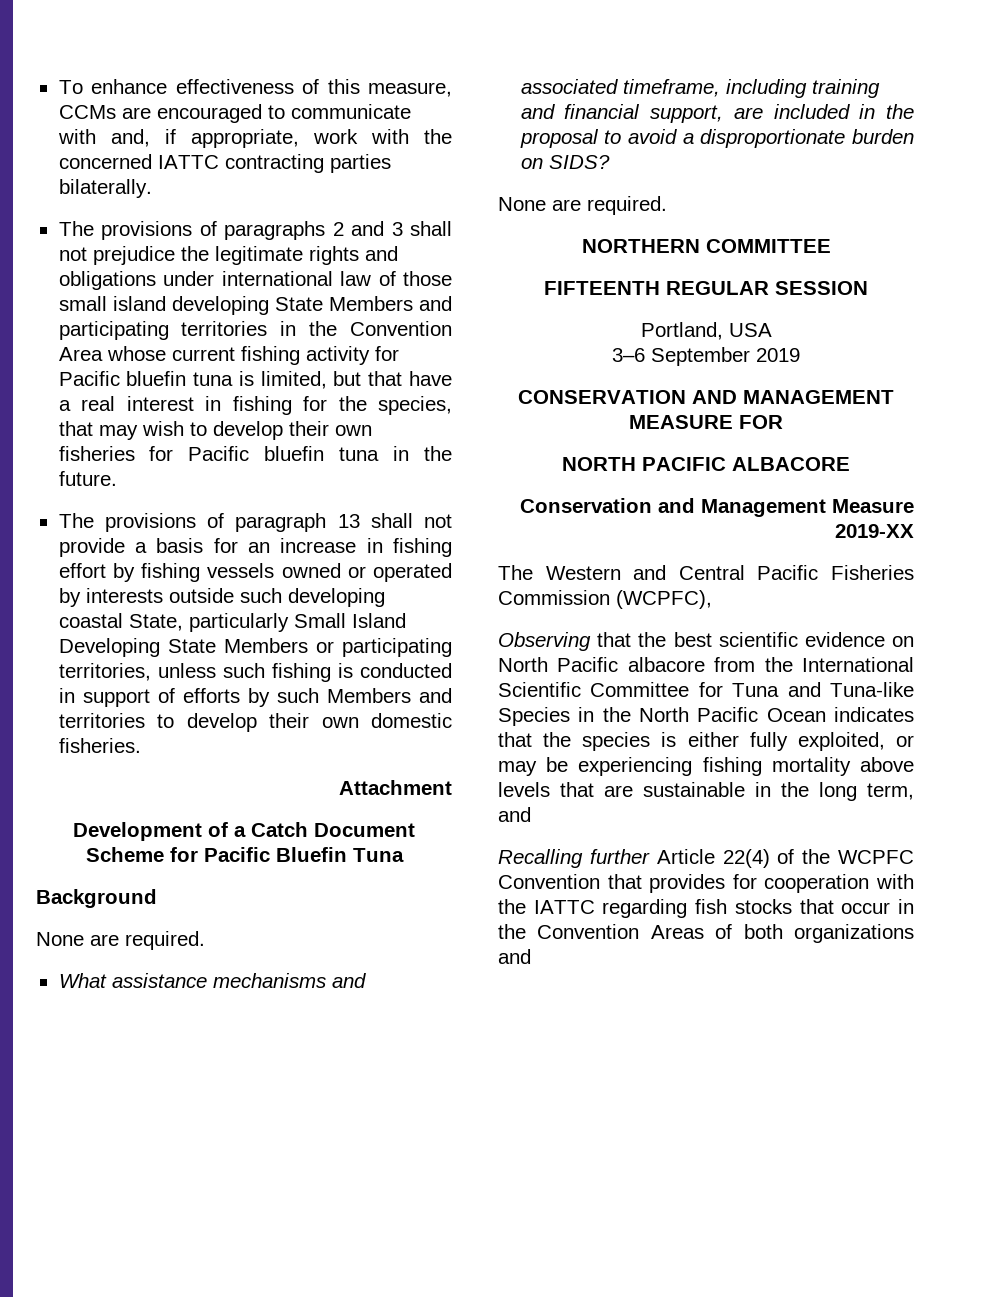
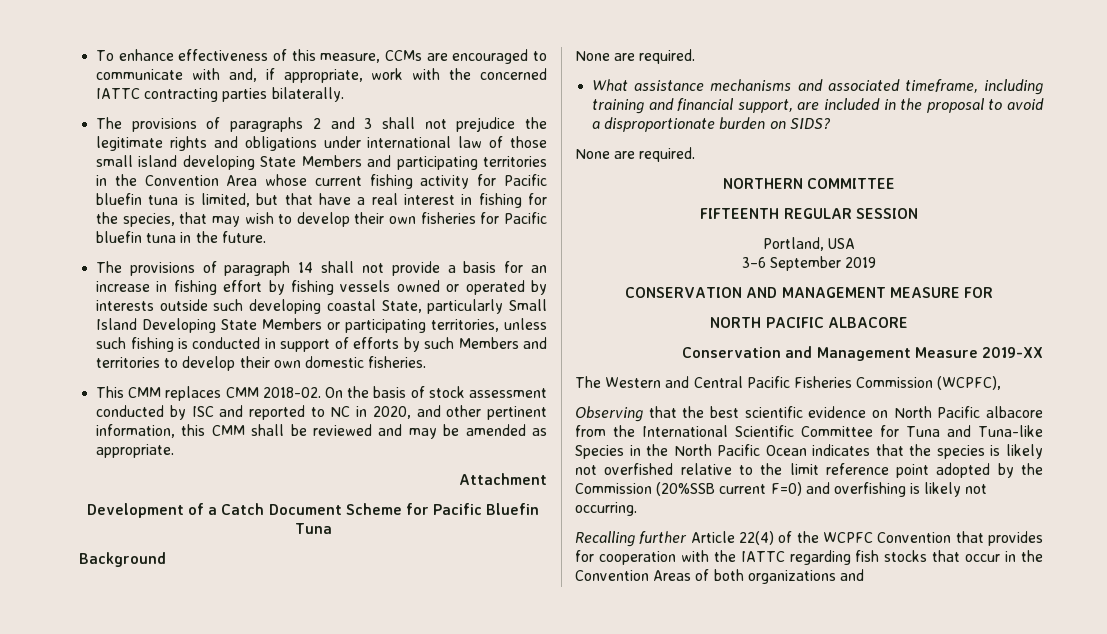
[337,514,360,528] 13 -> [298,262,314,273] 14
(141, 745) none -> [96,386,547,401] [96,405,548,420] [96,424,547,439] [96,444,175,458] // This CMM replaces CMM 2018-02. On the basis of stock assessment conducted by ISC and reported to NC in 2020, and other pertinent information, this CMM shall be reviewed and may be amended as appropriate.
[687,732,914,751] [498,757,914,776] [498,782,914,801] [498,807,531,822] either fully exploited, or may be experiencing fishing mortality above levels that are sustainable in the long term, and -> [1006,444,1043,459] [575,463,1043,478] [575,482,988,497] [575,502,637,516] likely not overfished relative to the limit reference point adopted by the Commission (20%SSB current F=0) and overfishing is likely not occurring.

